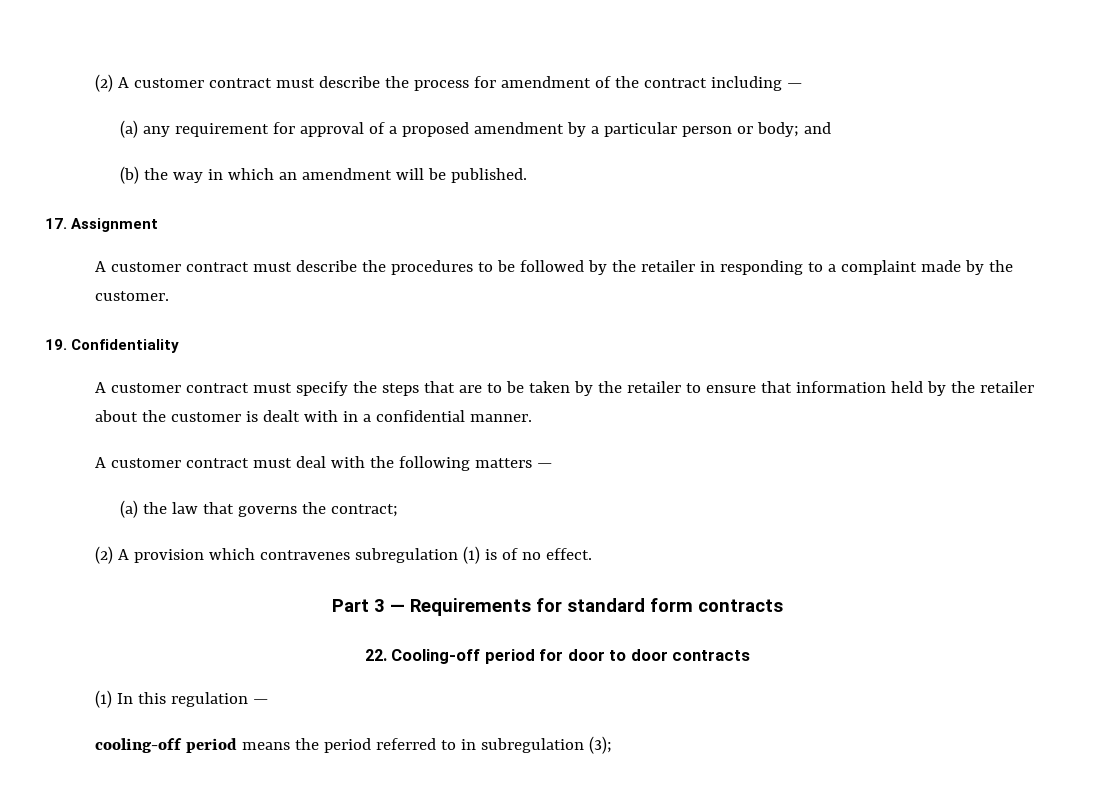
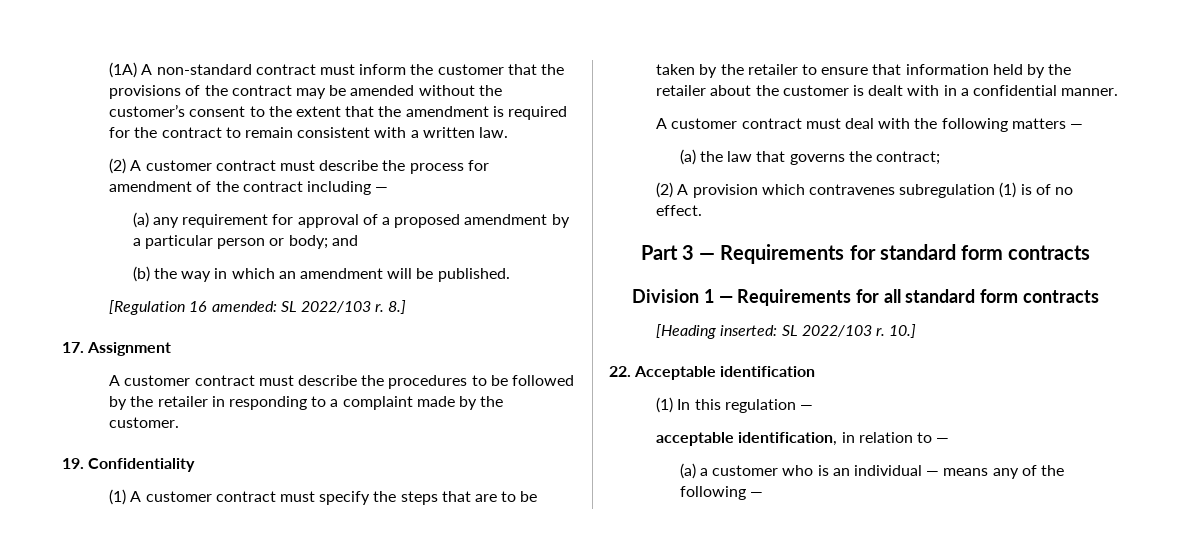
(94, 83) none -> [109,62,564,78] [109,85,502,99] [109,104,567,120] [109,127,508,138] (1A) A non-standard contract must inform the customer that the provisions of the contract may be amended without the customer’s consent to the extent that the amendment is required for the contract to remain consistent with a written law. //
(527, 175) none -> [109,300,407,315] // [Regulation 16 amended: SL 2022/103 r. 8.]
(180, 346) none -> [109,489,127,505] (1)
[364,649,751,664] 22. Cooling-off period for door to door contracts -> [632,289,1099,306] [656,324,917,339] [609,366,816,380] Division 1 — Requirements for all standard form contracts // [Heading inserted: SL 2022/103 r. 10.] // 22. Acceptable identification
[94,736,612,754] cooling-off period means the period referred to in subregulation (3); -> [656,432,950,446] [679,463,1064,479] [679,486,764,500] acceptable identification, in relation to — // (a) a customer who is an individual — means any of the following —

